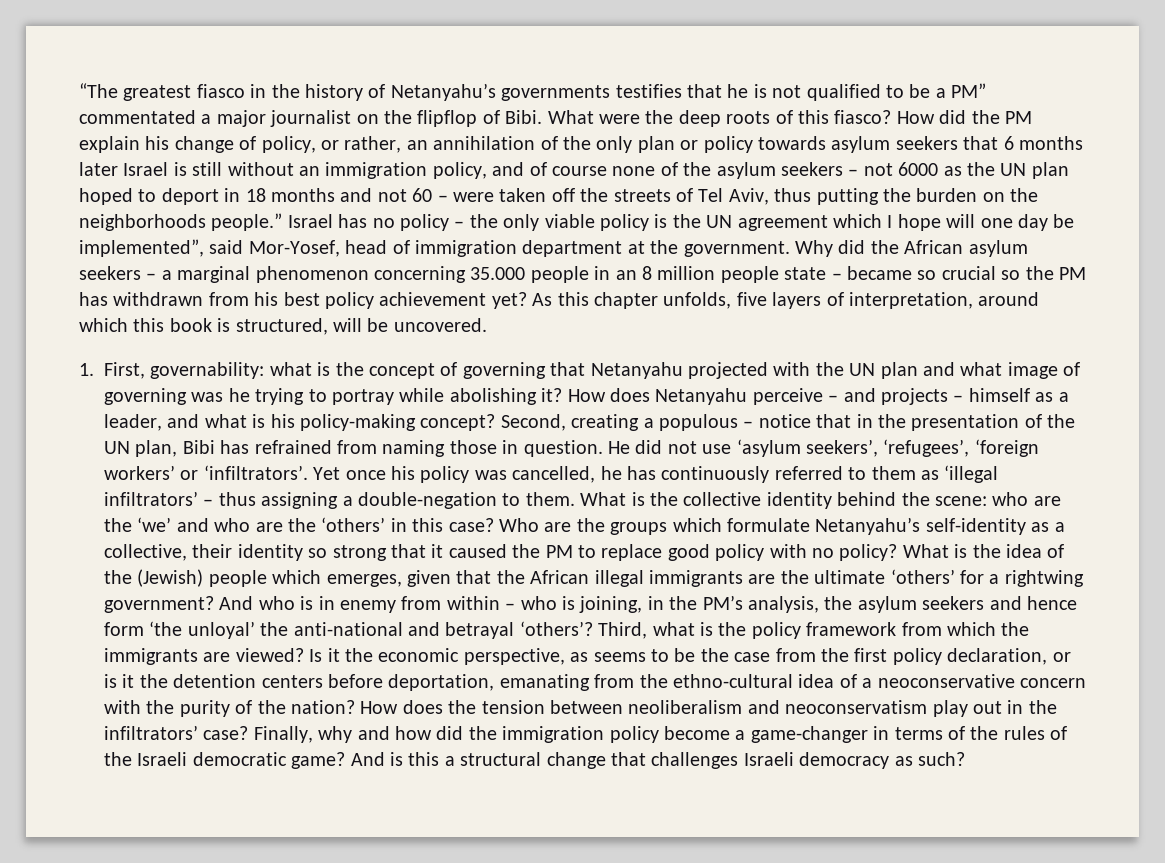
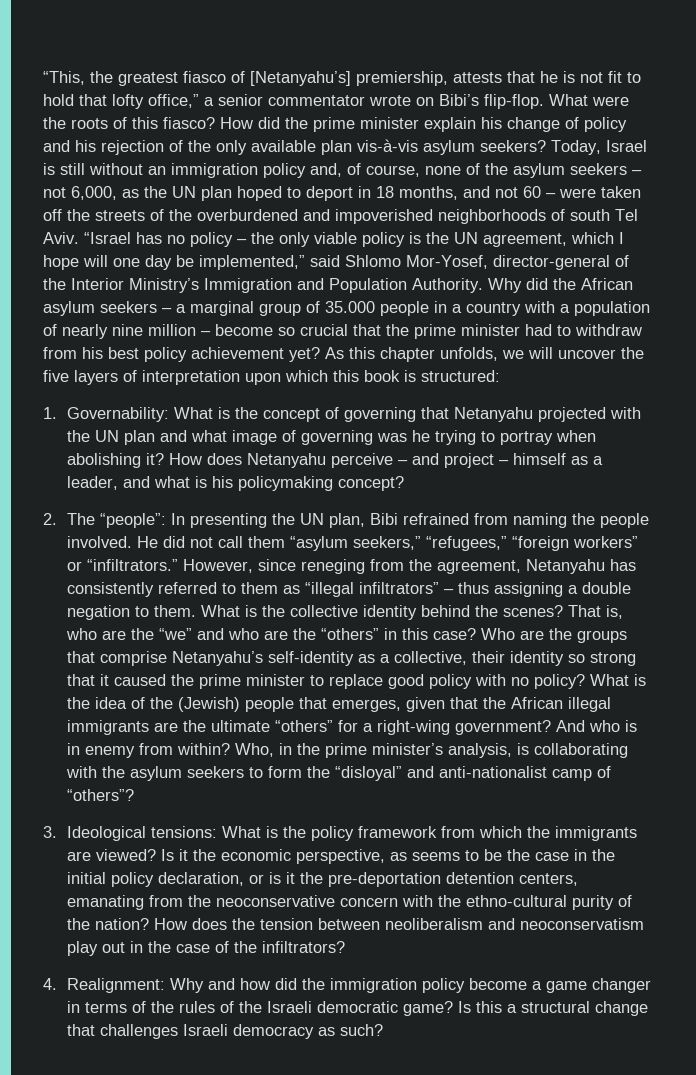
[79,83,987,101] [79,110,543,127] “The greatest fiasco in the history of Netanyahu’s governments testifies that he is not qualified to be a PM” commentated a major journalist on the flipflop of Bibi. -> [43,71,641,86] [43,94,544,109] “This, the greatest fiasco of [Netanyahu’s] premiership, attests that he is not fit to hold that lofty office,” a senior commentator wrote on Bibi’s flip-flop.
[678,110,721,127] deep -> (66, 123) none
[1004,111,1032,124] PM -> [313,117,419,132] prime minister
[261,136,1083,153] [79,162,118,176] policy, or rather, an annihilation of the only plan or policy towards asylum seekers that 6 months later -> [584,117,627,132] [43,139,601,155] policy and his rejection of the only available plan vis-à-vis asylum seekers? Today,
[432,162,607,179] policy, and of course -> [263,163,420,178] policy and, of course,
[898,162,939,176] 6000 -> [71,186,117,200] 6,000,
[271,188,335,202] months -> [399,186,458,200] months,
[698,188,1039,205] [79,213,333,231] Tel Aviv, thus putting the burden on the neighborhoods people.” Israel -> [169,209,638,224] [43,232,131,244] the overburdened and impoverished neighborhoods of south Tel Aviv. “Israel
[737,215,828,231] agreement -> [483,233,567,247] agreement,
[79,239,790,257] implemented”, said Mor-Yosef, head of immigration department at the government. -> [199,255,629,270] [43,278,483,293] implemented,” said Shlomo Mor-Yosef, director-general of the Interior Ministry’s Immigration and Population Authority.
[255,266,466,283] phenomenon concerning -> [259,301,320,316] group of
[615,266,1086,283] [79,292,204,306] an 8 million people state – became so crucial so the PM has withdrawn -> [452,301,650,316] [43,324,642,339] a country with a population of nearly nine million – become so crucial that the prime minister had to withdraw
(732, 300) none -> [502,347,644,359] we will uncover the
[848,292,1040,309] interpretation, around -> [142,370,281,385] interpretation upon
[235,318,487,335] [79,362,312,379] structured, will be uncovered. // 1. First, governability: what -> [421,370,500,382] [43,407,214,422] structured: // 1. Governability: What
[399,388,445,402] while -> [556,430,597,442] when
[880,388,948,405] projects -> [444,453,495,468] project
[300,414,416,431] policy-making -> [238,476,334,491] policymaking
[500,414,1042,431] Second, creating a populous – notice that in the presentation of -> [43,513,268,528] // 2. The “people”: In presenting
[220,440,250,454] has -> (399, 519) none
[449,439,1039,457] [104,465,770,483] those in question. He did not use ‘asylum seekers’, ‘refugees’, ‘foreign workers’ or ‘infiltrators’. Yet once his policy was cancelled, he has continuously -> [572,513,650,528] [67,536,639,551] [67,559,637,574] [67,582,155,597] the people involved. He did not call them “asylum seekers,” “refugees,” “foreign workers” or “infiltrators.” However, since reneging from the agreement, Netanyahu has consistently
[944,465,999,483] [104,491,198,506] ‘illegal infiltrators’ -> [305,582,440,597] “illegal infiltrators”
[358,492,497,509] double-negation -> [582,582,632,594] [67,605,131,620] double negation
[934,492,1061,506] [104,517,172,532] scene: who are the ‘we’ -> [503,605,624,619] [66,628,193,640] scenes? That is, who are the “we”
[321,517,386,532] ‘others’ -> [321,628,380,640] “others”
[672,518,810,532] which formulate -> [67,651,168,666] that comprise
[545,545,573,558] PM -> [199,674,306,689] prime minister
[272,570,322,584] which -> [299,697,328,709] that
[890,569,955,584] ‘others’ -> [275,720,334,732] “others”
[1004,570,1084,587] rightwing -> [377,720,451,735] right-wing
[446,595,1077,613] [104,621,695,639] within – who is joining, in the PM’s analysis, the asylum seekers and hence form ‘the unloyal’ the anti-national and betrayal ‘others’? Third, what -> [177,743,629,758] [66,766,612,781] [67,789,135,801] [43,826,262,841] within? Who, in the prime minister’s analysis, is collaborating with the asylum seekers to form the “disloyal” and anti-nationalist camp of “others”? // 3. Ideological tensions: What
[775,648,888,662] from the first -> [574,849,616,861] [67,872,107,884] in the initial
[173,674,873,691] detention centers before deportation, emanating from the ethno-cultural idea of a -> [328,872,579,887] [67,895,212,910] pre-deportation detention centers, emanating from the
(175, 707) none -> [466,895,568,907] ethno-cultural
[104,725,353,743] infiltrators’ case? Finally, why -> [176,941,346,953] [43,978,205,993] case of the infiltrators? // 4. Realignment: Why
[750,726,868,743] game-changer -> [546,978,652,993] game changer
[350,752,403,766] And is -> [458,1001,472,1013] Is

